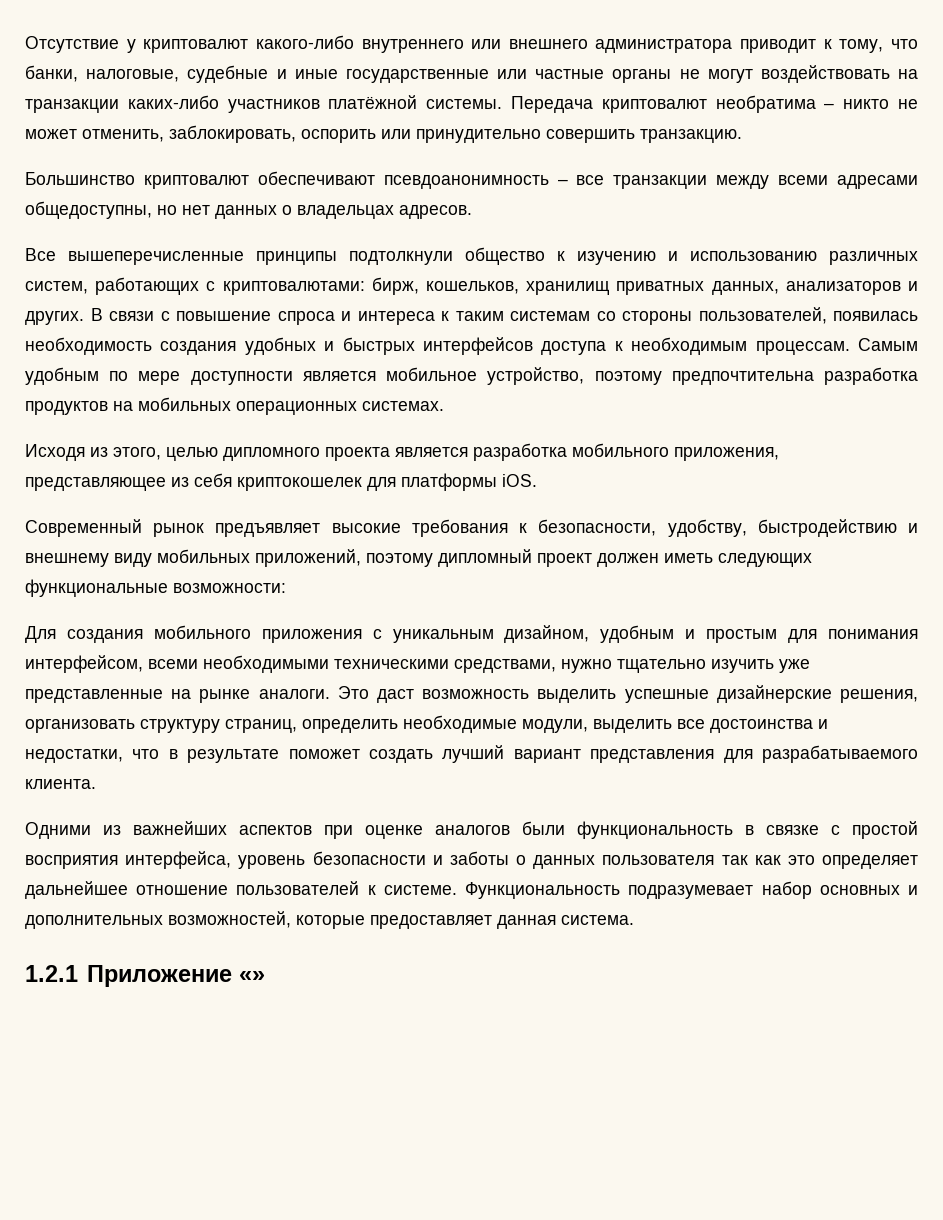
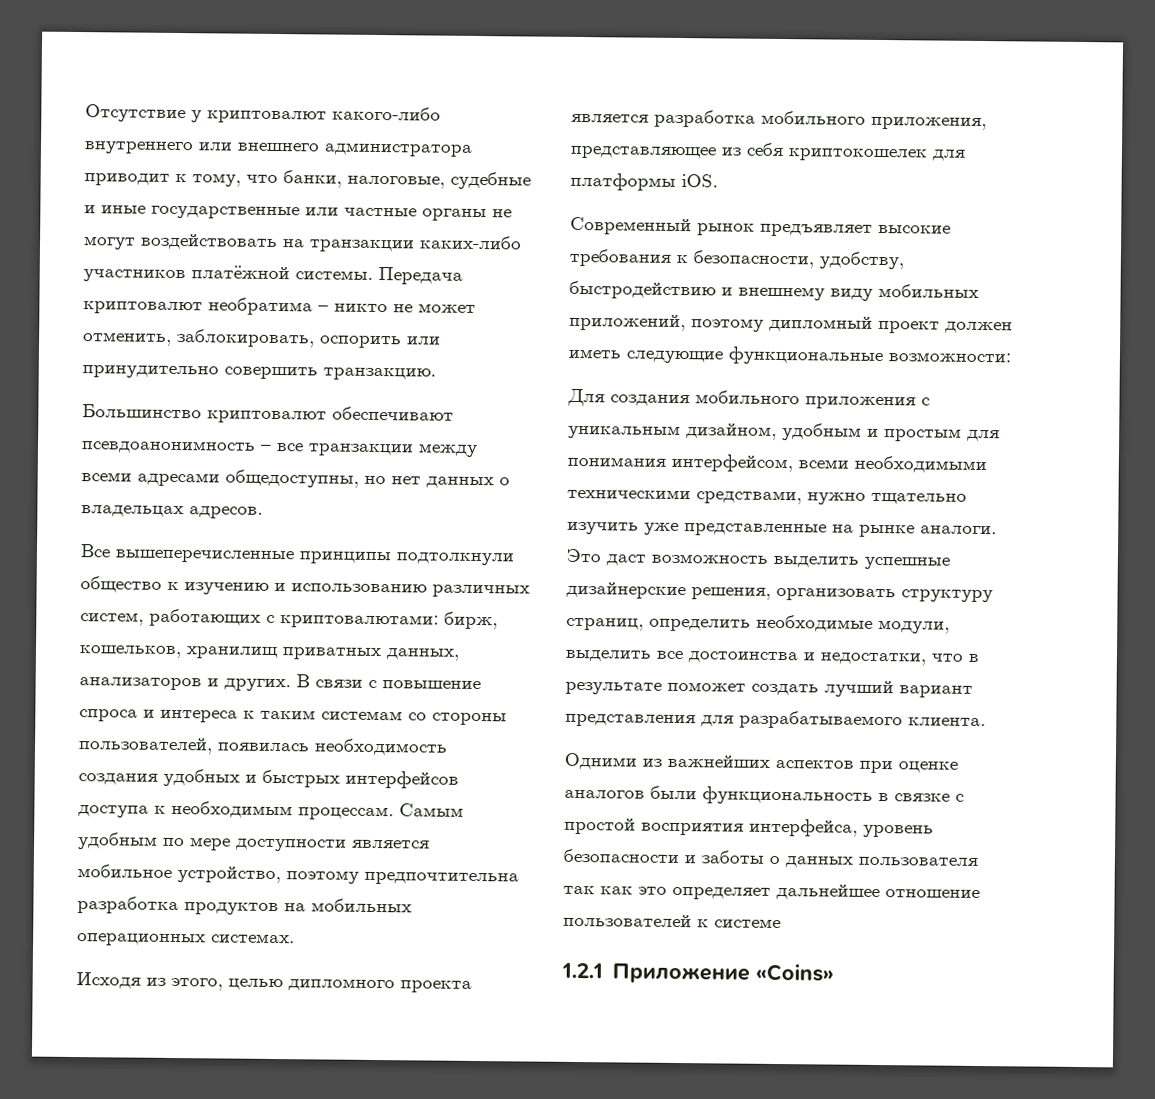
[718,553,812,567] следующих -> [626,350,723,364] следующие
[383,881,918,899] [25,911,634,929] системе. Функциональность подразумевает набор основных и дополнительных возможностей, которые предоставляет данная система. -> [714,918,781,929] системе
[238,971,265,982] «» -> [754,963,834,982] «Coins»

